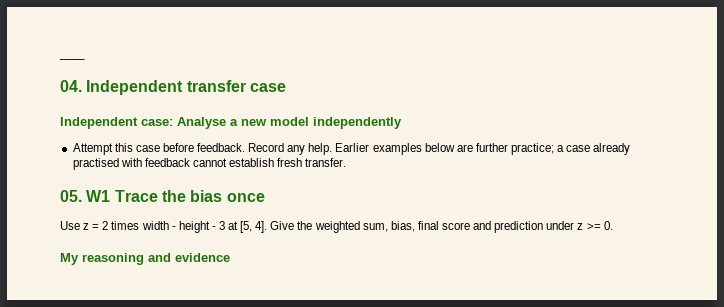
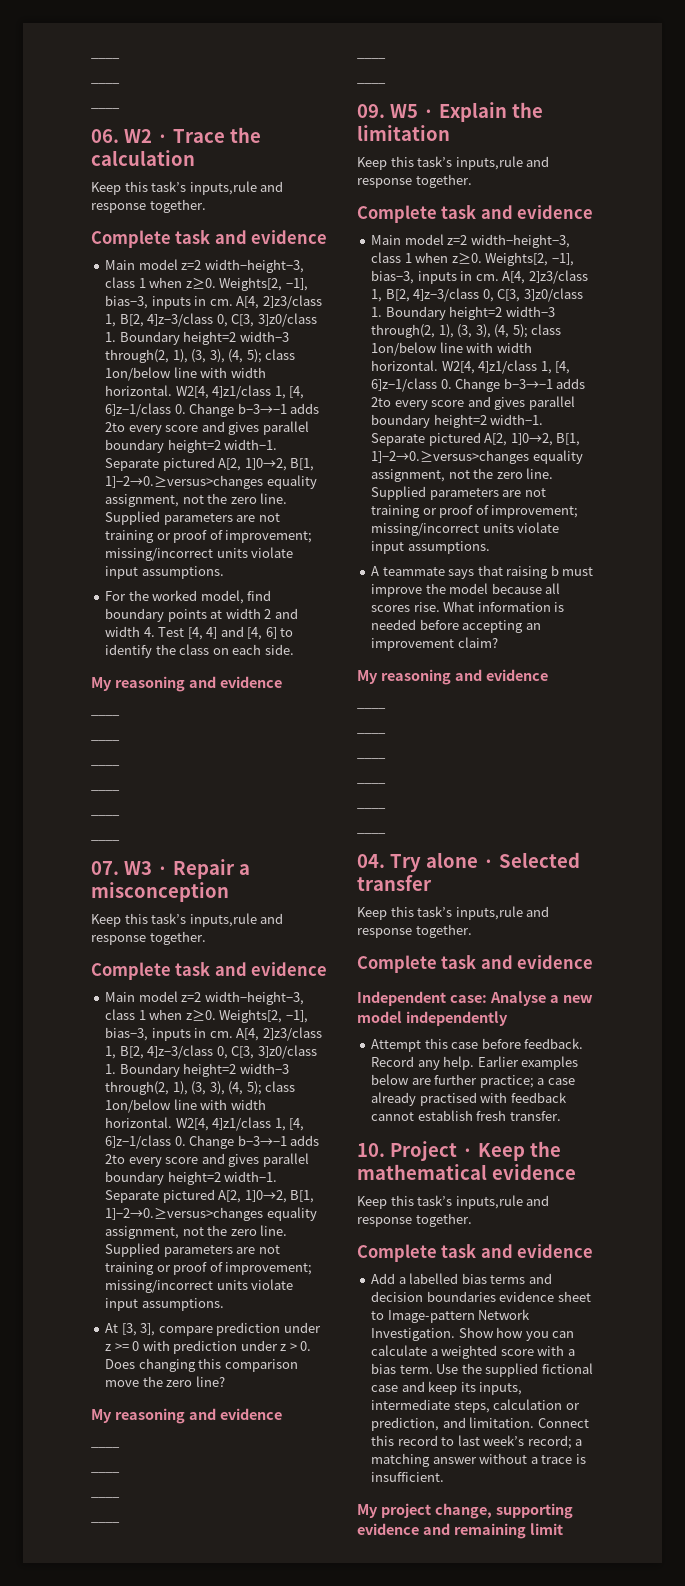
[59,57,85,60] [60,80,286,95] ____ // 04. Independent transfer case -> [91,57,120,59] [91,82,120,84] [91,107,120,109] [91,127,261,143] [91,150,195,166] [91,181,284,195] [91,199,206,213] [91,230,328,248] [105,259,304,273] [105,277,308,291] [105,295,322,309] [105,313,317,327] [105,331,289,345] [105,349,296,363] [105,367,266,381] [105,385,305,399] [105,403,320,417] [105,421,309,435] [105,439,278,453] [105,457,315,471] [105,475,317,489] [105,493,288,507] [105,511,280,525] [105,530,313,543] [105,547,294,561] [105,566,224,579] [105,590,272,604] [105,608,298,622] [105,626,294,640] [105,644,294,658] [91,676,282,692] [91,714,120,716] [91,739,120,741] [91,764,120,766] [91,789,120,791] [91,814,120,816] [91,839,120,841] [91,859,250,879] [91,882,229,902] [91,913,284,927] [91,931,206,945] [91,962,328,980] [105,991,304,1005] [105,1009,308,1023] [105,1027,322,1041] [105,1045,317,1059] [105,1063,289,1077] [105,1081,296,1095] [105,1099,266,1113] [105,1117,305,1131] [105,1135,320,1149] [105,1153,309,1167] [105,1171,278,1185] [105,1189,315,1203] [105,1207,317,1221] [105,1225,288,1239] [105,1243,280,1257] [105,1262,313,1275] [105,1279,294,1293] [105,1298,224,1311] [105,1322,321,1336] [105,1340,312,1354] [105,1358,298,1372] [105,1376,225,1387] [91,1408,282,1424] [91,1446,120,1448] [91,1471,120,1473] [91,1496,120,1498] [91,1521,120,1523] [357,57,386,59] [357,82,386,84] [357,102,543,122] [357,125,450,141] [357,156,550,170] [357,174,472,188] [357,205,594,223] [371,234,570,248] [371,252,574,266] [371,270,588,284] [371,288,583,302] [371,306,555,320] [371,324,562,338] [371,342,532,356] [371,360,571,374] [371,378,586,392] [371,396,575,410] [371,414,544,428] [371,432,581,446] [371,450,583,464] [371,468,554,482] [371,486,546,500] [371,505,579,518] [371,522,560,536] [371,541,490,554] [371,565,594,579] [371,583,561,597] [371,601,565,612] [371,619,541,633] [371,637,498,651] [357,669,548,685] [357,707,386,709] [357,732,386,734] [357,757,386,759] [357,782,386,784] [357,807,386,809] [357,832,386,834] [357,852,580,872] [357,875,432,891] [357,906,550,920] [357,924,472,938] [357,955,594,973] ____ // ____ // ____ // 06. W2 · Trace the calculation // Keep this task’s inputs,rule and response together. // Complete task and evidence // Main model z=2 width−height−3, class 1 when z≥0. Weights[2, −1], bias−3, inputs in cm. A[4, 2]z3/class 1, B[2, 4]z−3/class 0, C[3, 3]z0/class 1. Boundary height=2 width−3 through(2, 1), (3, 3), (4, 5); class 1on/below line with width horizontal. W2[4, 4]z1/class 1, [4, 6]z−1/class 0. Change b−3→−1 adds 2to every score and gives parallel boundary height=2 width−1. Separate pictured A[2, 1]0→2, B[1, 1]−2→0.≥versus>changes equality assignment, not the zero line. Supplied parameters are not training or proof of improvement; missing/incorrect units violate input assumptions. // For the worked model, find boundary points at width 2 and width 4. Test [4, 4] and [4, 6] to identify the class on each side. // My reasoning and evidence // ____ // ____ // ____ // ____ // ____ // ____ // 07. W3 · Repair a misconception // Keep this task’s inputs,rule and response together. // Complete task and evidence // Main model z=2 width−height−3, class 1 when z≥0. Weights[2, −1], bias−3, inputs in cm. A[4, 2]z3/class 1, B[2, 4]z−3/class 0, C[3, 3]z0/class 1. Boundary height=2 width−3 through(2, 1), (3, 3), (4, 5); class 1on/below line with width horizontal. W2[4, 4]z1/class 1, [4, 6]z−1/class 0. Change b−3→−1 adds 2to every score and gives parallel boundary height=2 width−1. Separate pictured A[2, 1]0→2, B[1, 1]−2→0.≥versus>changes equality assignment, not the zero line. Supplied parameters are not training or proof of improvement; missing/incorrect units violate input assumptions. // At [3, 3], compare prediction under z >= 0 with prediction under z > 0. Does changing this comparison move the zero line? // My reasoning and evidence // ____ // ____ // ____ // ____ // ____ // ____ // 09. W5 · Explain the limitation // Keep this task’s inputs,rule and response together. // Complete task and evidence // Main model z=2 width−height−3, class 1 when z≥0. Weights[2, −1], bias−3, inputs in cm. A[4, 2]z3/class 1, B[2, 4]z−3/class 0, C[3, 3]z0/class 1. Boundary height=2 width−3 through(2, 1), (3, 3), (4, 5); class 1on/below line with width horizontal. W2[4, 4]z1/class 1, [4, 6]z−1/class 0. Change b−3→−1 adds 2to every score and gives parallel boundary height=2 width−1. Separate pictured A[2, 1]0→2, B[1, 1]−2→0.≥versus>changes equality assignment, not the zero line. Supplied parameters are not training or proof of improvement; missing/incorrect units violate input assumptions. // A teammate says that raising b must improve the model because all scores rise. What information is needed before accepting an improvement claim? // My reasoning and evidence // ____ // ____ // ____ // ____ // ____ // ____ // 04. Try alone · Selected transfer // Keep this task’s inputs,rule and response together. // Complete task and evidence
[60,190,265,202] [60,221,613,233] [60,253,230,265] 05. W1 Trace the bias once // Use z = 2 times width - height - 3 at [5, 4]. Give the weighted sum, bias, final score and prediction under z >= 0. // My reasoning and evidence -> [357,1141,561,1161] [357,1164,576,1180] [357,1195,550,1209] [357,1213,472,1227] [357,1244,594,1262] [371,1273,552,1284] [371,1291,591,1302] [371,1309,531,1323] [371,1327,575,1341] [371,1345,575,1359] [371,1363,593,1377] [371,1381,523,1395] [371,1399,580,1413] [371,1417,589,1431] [371,1435,583,1449] [371,1453,586,1467] [371,1472,445,1482] [357,1503,573,1519] [357,1523,563,1539] 10. Project · Keep the mathematical evidence // Keep this task’s inputs,rule and response together. // Complete task and evidence // Add a labelled bias terms and decision boundaries evidence sheet to Image-pattern Network Investigation. Show how you can calculate a weighted score with a bias term. Use the supplied fictional case and keep its inputs, intermediate steps, calculation or prediction, and limitation. Connect this record to last week’s record; a matching answer without a trace is insufficient. // My project change, supporting evidence and remaining limit

